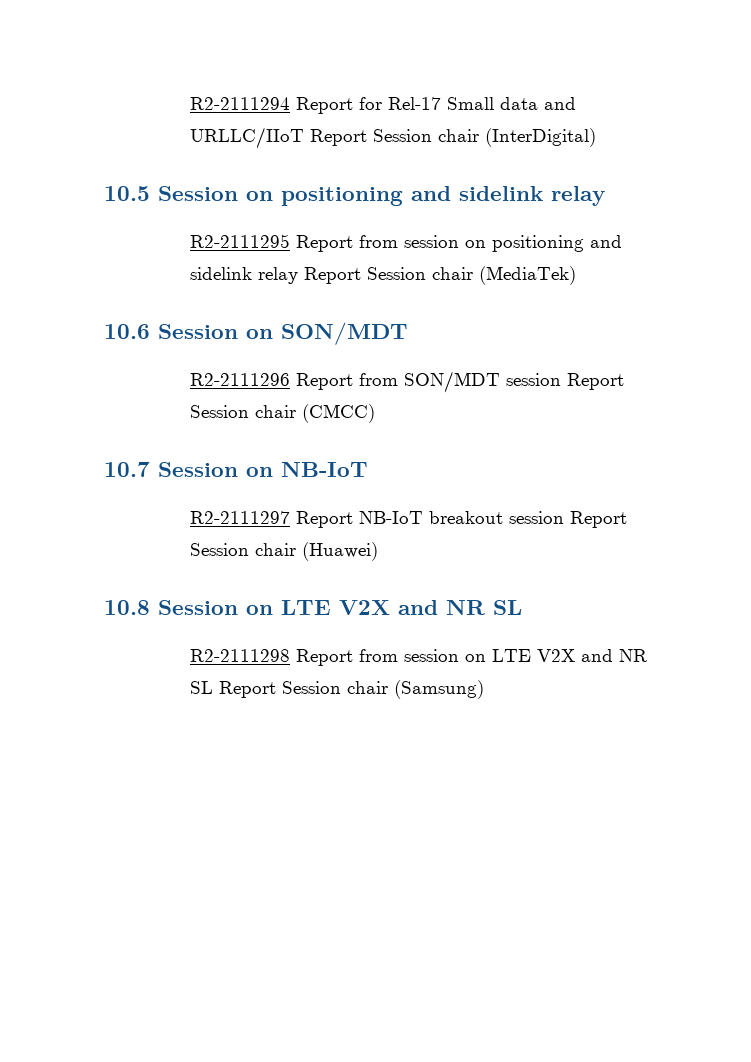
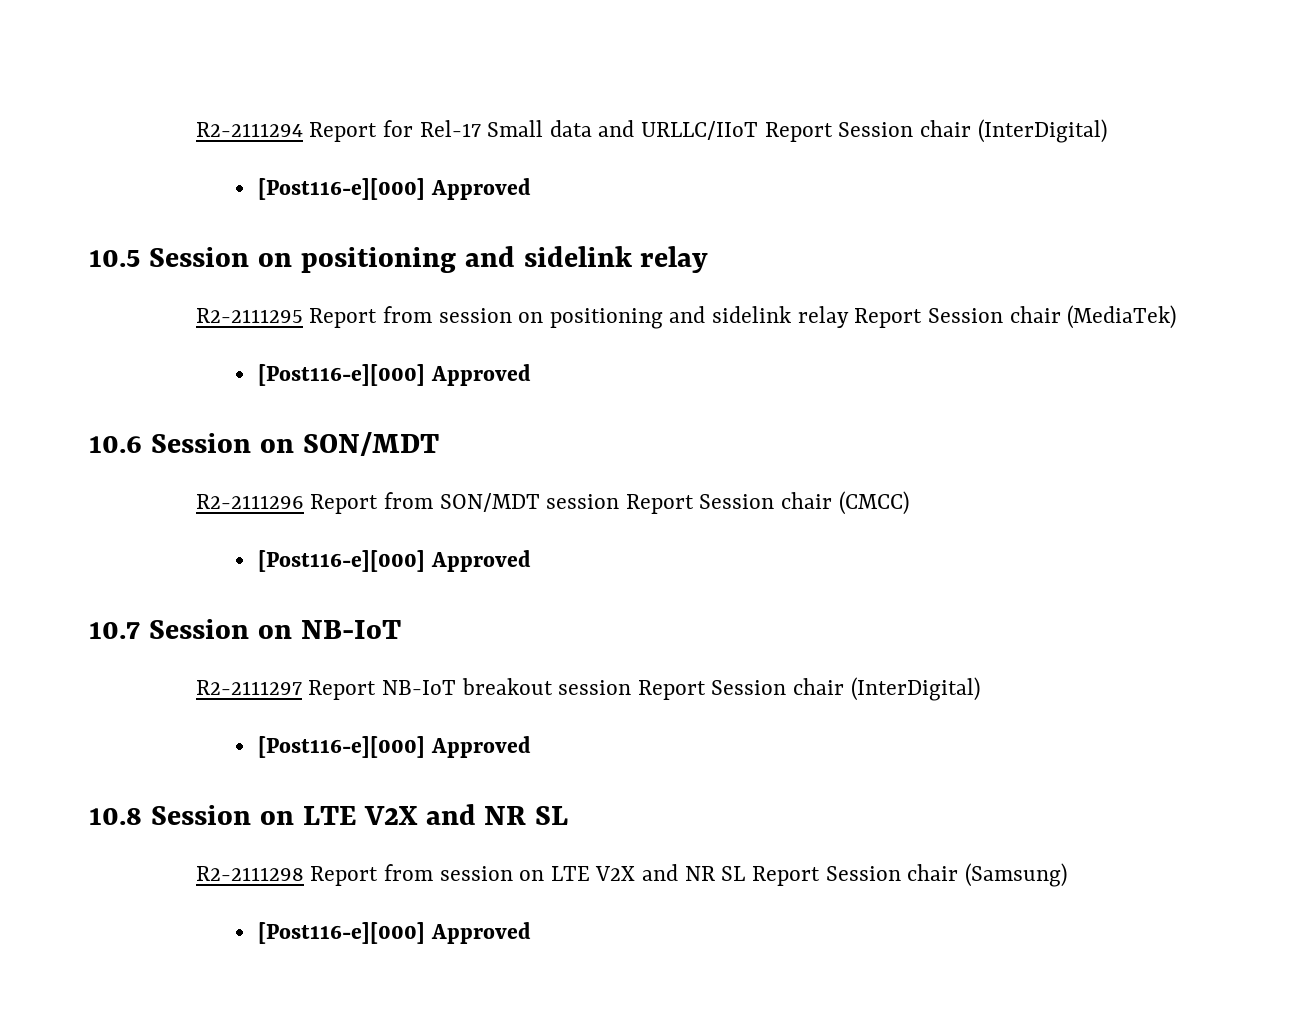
(596, 137) none -> [258,178,531,200] // [Post116-e][000] Approved
(576, 275) none -> [258,364,531,386] // [Post116-e][000] Approved
(375, 413) none -> [258,550,531,572] // [Post116-e][000] Approved
[301,542,378,561] (Huawei) -> [850,677,980,701] [258,736,531,758] (InterDigital) // [Post116-e][000] Approved
(484, 689) none -> [258,922,531,944] // [Post116-e][000] Approved

